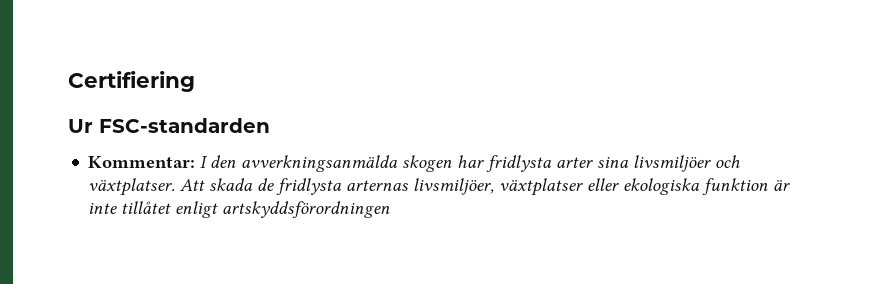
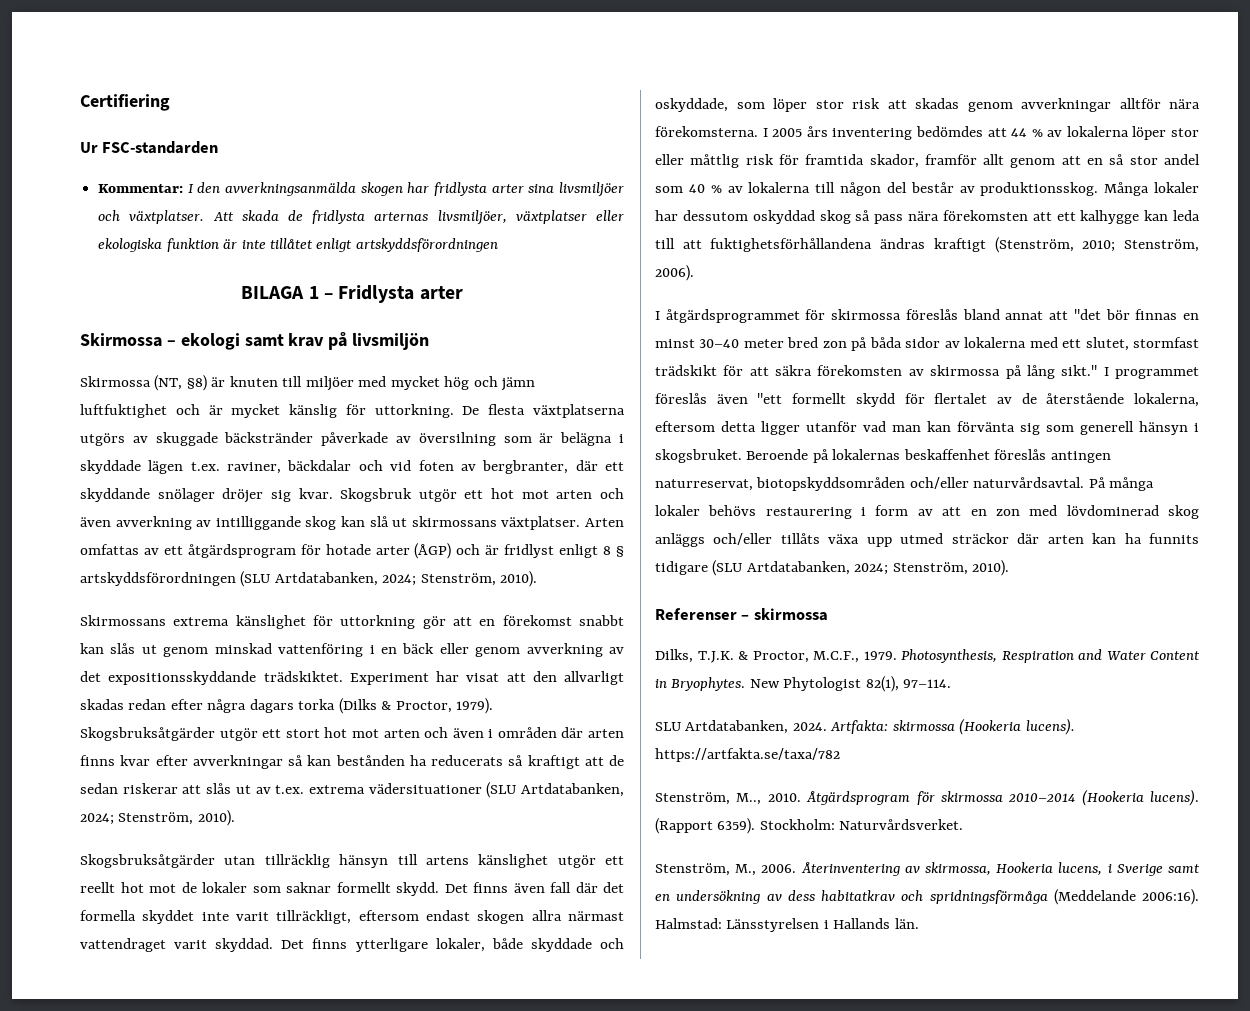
(391, 209) none -> [241,285,463,303] [80,332,430,350] [80,375,536,391] [80,404,625,418] [80,432,624,446] [80,460,625,474] [80,488,624,503] [80,516,625,530] [80,543,624,559] [80,571,538,587] [80,615,624,629] [80,643,625,657] [80,671,624,685] [80,698,494,714] [80,727,624,741] [80,755,624,769] [80,782,624,798] [80,810,235,826] [80,854,624,868] [80,882,624,896] [80,910,624,924] [80,938,624,952] [655,98,1200,112] [655,126,1199,140] [655,154,1200,168] [655,182,1199,196] [655,210,1200,224] [655,237,1199,253] [655,265,694,281] [655,309,1199,323] [655,337,1199,351] [655,365,1199,379] [655,393,1199,407] [655,421,1199,435] [655,449,1111,463] [655,477,1155,491] [655,505,1199,519] [655,533,1199,547] [655,560,1010,576] [655,608,828,621] [655,649,1200,663] [655,676,952,692] [655,718,1075,735] [655,748,840,762] [655,789,1199,806] [655,818,964,834] [655,862,1200,876] [655,889,1199,905] [655,918,919,932] // BILAGA 1 – Fridlysta arter // Skirmossa – ekologi samt krav på livsmiljön // Skirmossa (NT, §8) är knuten till miljöer med mycket hög och jämn luftfuktighet och är mycket känslig för uttorkning. De flesta växtplatserna utgörs av skuggade bäckstränder påverkade av översilning som är belägna i skyddade lägen t.ex. raviner, bäckdalar och vid foten av bergbranter, där ett skyddande snölager dröjer sig kvar. Skogsbruk utgör ett hot mot arten och även avverkning av intilliggande skog kan slå ut skirmossans växtplatser. Arten omfattas av ett åtgärdsprogram för hotade arter (ÅGP) och är fridlyst enligt 8 § artskyddsförordningen (SLU Artdatabanken, 2024; Stenström, 2010). // Skirmossans extrema känslighet för uttorkning gör att en förekomst snabbt kan slås ut genom minskad vattenföring i en bäck eller genom avverkning av det expositionsskyddande trädskiktet. Experiment har visat att den allvarligt skadas redan efter några dagars torka (Dilks & Proctor, 1979). Skogsbruksåtgärder utgör ett stort hot mot arten och även i områden där arten finns kvar efter avverkningar så kan bestånden ha reducerats så kraftigt att de sedan riskerar att slås ut av t.ex. extrema vädersituationer (SLU Artdatabanken, 2024; Stenström, 2010). // Skogsbruksåtgärder utan tillräcklig hänsyn till artens känslighet utgör ett reellt hot mot de lokaler som saknar formellt skydd. Det finns även fall där det formella skyddet inte varit tillräckligt, eftersom endast skogen allra närmast vattendraget varit skyddad. Det finns ytterligare lokaler, både skyddade och oskyddade, som löper stor risk att skadas genom avverkningar alltför nära förekomsterna. I 2005 års inventering bedömdes att 44 % av lokalerna löper stor eller måttlig risk för framtida skador, framför allt genom att en så stor andel som 40 % av lokalerna till någon del består av produktionsskog. Många lokaler har dessutom oskyddad skog så pass nära förekomsten att ett kalhygge kan leda till att fuktighetsförhållandena ändras kraftigt (Stenström, 2010; Stenström, 2006). // I åtgärdsprogrammet för skirmossa föreslås bland annat att "det bör finnas en minst 30–40 meter bred zon på båda sidor av lokalerna med ett slutet, stormfast trädskikt för att säkra förekomsten av skirmossa på lång sikt." I programmet föreslås även "ett formellt skydd för flertalet av de återstående lokalerna, eftersom detta ligger utanför vad man kan förvänta sig som generell hänsyn i skogsbruket. Beroende på lokalernas beskaffenhet föreslås antingen naturreservat, biotopskyddsområden och/eller naturvårdsavtal. På många lokaler behövs restaurering i form av att en zon med lövdominerad skog anläggs och/eller tillåts växa upp utmed sträckor där arten kan ha funnits tidigare (SLU Artdatabanken, 2024; Stenström, 2010). // Referenser – skirmossa // Dilks, T.J.K. & Proctor, M.C.F., 1979. Photosynthesis, Respiration and Water Content in Bryophytes. New Phytologist 82(1), 97–114. // SLU Artdatabanken, 2024. Artfakta: skirmossa (Hookeria lucens). https://artfakta.se/taxa/782 // Stenström, M.., 2010. Åtgärdsprogram för skirmossa 2010–2014 (Hookeria lucens). (Rapport 6359). Stockholm: Naturvårdsverket. // Stenström, M., 2006. Återinventering av skirmossa, Hookeria lucens, i Sverige samt en undersökning av dess habitatkrav och spridningsförmåga (Meddelande 2006:16). Halmstad: Länsstyrelsen i Hallands län.

